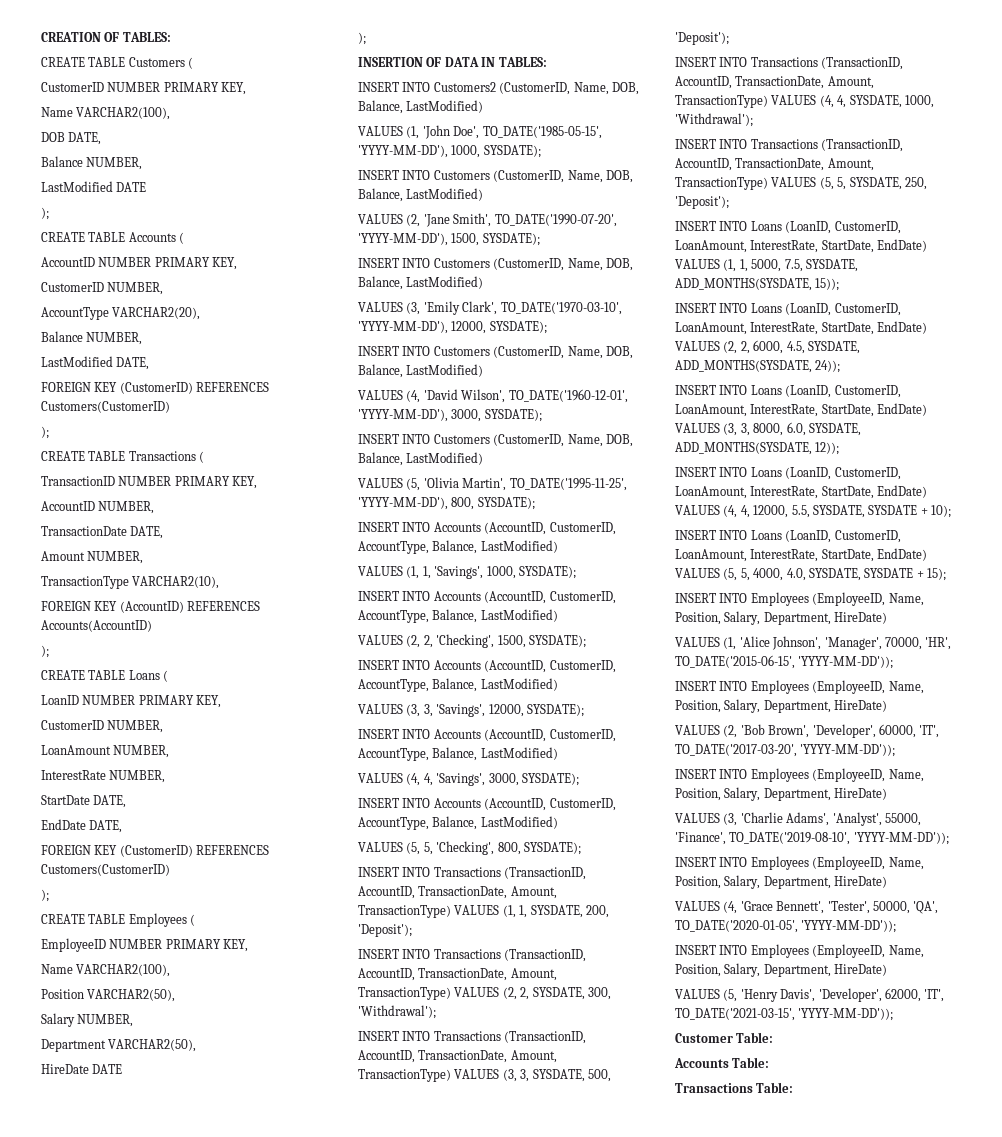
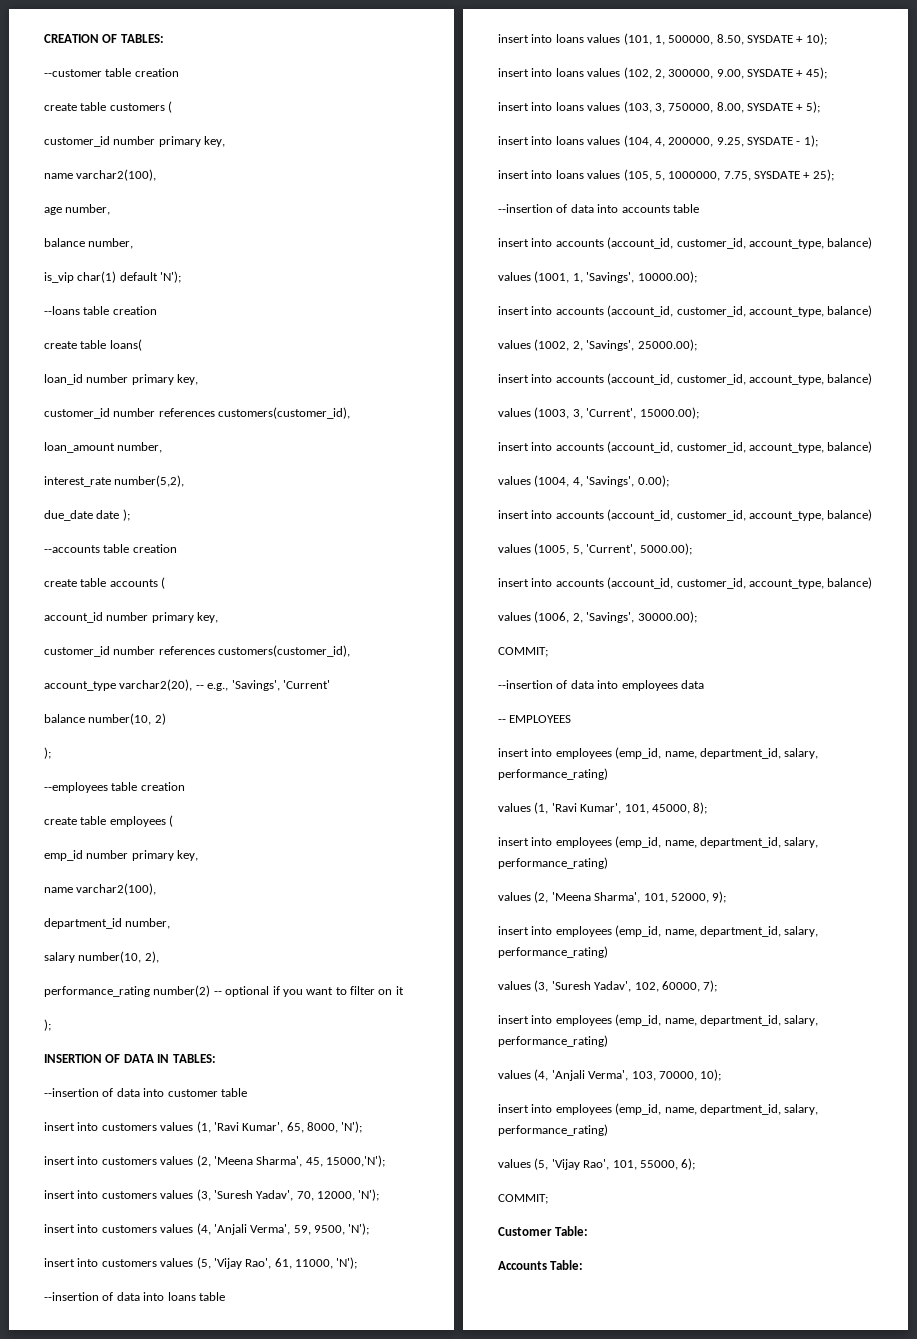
[41,57,194,69] [41,82,247,95] [41,107,171,120] [41,132,102,145] [41,156,143,170] [41,181,147,192] [41,207,49,220] [41,232,185,244] [41,257,238,270] [41,282,164,295] [41,307,201,320] [41,331,143,345] [41,356,150,370] [41,382,270,394] [41,401,170,413] [41,426,49,439] [41,451,205,463] [41,476,258,489] [41,501,155,514] [41,526,164,539] [41,551,144,564] [41,576,220,589] [41,601,261,613] [41,620,152,632] [41,645,49,658] [41,670,169,682] [41,695,222,708] [41,720,164,733] [41,745,170,758] [41,770,166,783] [41,795,127,808] [41,819,123,833] [41,845,270,857] [41,864,170,876] [41,889,49,902] [41,913,196,927] [41,938,249,952] [41,964,171,977] [41,989,176,1002] [41,1013,134,1027] [41,1039,197,1052] [41,1064,123,1074] CREATE TABLE Customers ( // CustomerID NUMBER PRIMARY KEY, // Name VARCHAR2(100), // DOB DATE, // Balance NUMBER, // LastModified DATE // ); // CREATE TABLE Accounts ( // AccountID NUMBER PRIMARY KEY, // CustomerID NUMBER, // AccountType VARCHAR2(20), // Balance NUMBER, // LastModified DATE, // FOREIGN KEY (CustomerID) REFERENCES Customers(CustomerID) // ); // CREATE TABLE Transactions ( // TransactionID NUMBER PRIMARY KEY, // AccountID NUMBER, // TransactionDate DATE, // Amount NUMBER, // TransactionType VARCHAR2(10), // FOREIGN KEY (AccountID) REFERENCES Accounts(AccountID) // ); // CREATE TABLE Loans ( // LoanID NUMBER PRIMARY KEY, // CustomerID NUMBER, // LoanAmount NUMBER, // InterestRate NUMBER, // StartDate DATE, // EndDate DATE, // FOREIGN KEY (CustomerID) REFERENCES Customers(CustomerID) // ); // CREATE TABLE Employees ( // EmployeeID NUMBER PRIMARY KEY, // Name VARCHAR2(100), // Position VARCHAR2(50), // Salary NUMBER, // Department VARCHAR2(50), // HireDate DATE -> [44,68,179,77] [44,101,173,113] [44,136,226,147] [44,169,157,181] [44,204,111,215] [44,238,134,249] [44,271,182,283] [44,306,157,315] [44,339,142,351] [44,374,199,385] [44,407,351,419] [44,442,163,453] [44,475,185,487] [44,509,130,521] [44,544,177,553] [44,577,166,589] [44,612,219,623] [44,645,351,657] [44,679,330,691] [44,713,166,725] [44,747,51,759] [44,782,185,793] [44,815,174,827] [44,850,199,861] [44,883,157,895] [44,918,171,929] [44,951,159,963] [44,985,404,997] --customer table creation // create table customers ( // customer_id number primary key, // name varchar2(100), // age number, // balance number, // is_vip char(1) default 'N'); // --loans table creation // create table loans( // loan_id number primary key, // customer_id number references customers(customer_id), // loan_amount number, // interest_rate number(5,2), // due_date date ); // --accounts table creation // create table accounts ( // account_id number primary key, // customer_id number references customers(customer_id), // account_type varchar2(20), -- e.g., 'Savings', 'Current' // balance number(10, 2) // ); // --employees table creation // create table employees ( // emp_id number primary key, // name varchar2(100), // department_id number, // salary number(10, 2), // performance_rating number(2) -- optional if you want to filter on it
[358,82,639,95] [358,100,484,114] [358,125,602,139] [358,145,541,158] [358,170,633,183] [358,188,484,202] [358,213,617,227] [358,233,540,246] [358,258,633,271] [358,276,484,290] [358,301,622,315] [358,321,547,334] [358,346,633,359] [358,364,484,378] [358,389,628,403] [358,409,542,422] [358,434,633,447] [358,452,484,466] [358,477,627,491] [358,497,535,510] [358,522,616,535] [358,540,558,554] [358,566,576,579] [358,591,616,604] [358,609,558,623] [358,634,586,648] [358,660,616,673] [358,678,558,692] [358,704,584,717] [358,729,616,742] [358,747,558,761] [358,773,579,786] [358,798,616,811] [358,816,558,830] [358,841,581,855] [358,867,587,880] [358,886,557,899] [358,905,609,918] [358,924,412,937] [358,949,587,962] [358,968,557,981] [358,987,611,1000] [358,1005,436,1019] [358,1031,587,1044] [358,1050,557,1063] [358,1069,611,1082] [675,32,729,45] [675,57,904,70] [675,76,874,89] [675,95,934,108] [675,113,753,127] [675,139,904,152] [675,158,874,171] [675,177,927,190] [675,196,729,209] [675,221,901,234] [675,239,928,253] [675,259,858,272] [675,278,840,291] [675,303,901,316] [675,321,928,335] [675,340,860,354] [675,360,841,373] [675,385,901,398] [675,403,928,417] [675,422,861,436] [675,442,840,455] [675,467,901,480] [675,485,928,499] [675,505,951,518] [675,530,901,543] [675,548,928,562] [675,568,946,581] [675,592,924,606] [675,611,888,625] [675,636,952,650] [675,655,894,669] [675,680,924,694] [675,699,888,713] [675,724,940,738] [675,744,896,757] [675,768,924,782] [675,787,888,801] [675,812,921,826] [675,832,949,845] [675,856,924,870] [675,875,888,889] [675,901,939,914] [675,920,897,933] [675,944,924,958] [675,963,888,977] [675,988,945,1002] [675,1008,894,1021] INSERT INTO Customers2 (CustomerID, Name, DOB, Balance, LastModified) // VALUES (1, 'John Doe', TO_DATE('1985-05-15', 'YYYY-MM-DD'), 1000, SYSDATE); // INSERT INTO Customers (CustomerID, Name, DOB, Balance, LastModified) // VALUES (2, 'Jane Smith', TO_DATE('1990-07-20', 'YYYY-MM-DD'), 1500, SYSDATE); // INSERT INTO Customers (CustomerID, Name, DOB, Balance, LastModified) // VALUES (3, 'Emily Clark', TO_DATE('1970-03-10', 'YYYY-MM-DD'), 12000, SYSDATE); // INSERT INTO Customers (CustomerID, Name, DOB, Balance, LastModified) // VALUES (4, 'David Wilson', TO_DATE('1960-12-01', 'YYYY-MM-DD'), 3000, SYSDATE); // INSERT INTO Customers (CustomerID, Name, DOB, Balance, LastModified) // VALUES (5, 'Olivia Martin', TO_DATE('1995-11-25', 'YYYY-MM-DD'), 800, SYSDATE); // INSERT INTO Accounts (AccountID, CustomerID, AccountType, Balance, LastModified) // VALUES (1, 1, 'Savings', 1000, SYSDATE); // INSERT INTO Accounts (AccountID, CustomerID, AccountType, Balance, LastModified) // VALUES (2, 2, 'Checking', 1500, SYSDATE); // INSERT INTO Accounts (AccountID, CustomerID, AccountType, Balance, LastModified) // VALUES (3, 3, 'Savings', 12000, SYSDATE); // INSERT INTO Accounts (AccountID, CustomerID, AccountType, Balance, LastModified) // VALUES (4, 4, 'Savings', 3000, SYSDATE); // INSERT INTO Accounts (AccountID, CustomerID, AccountType, Balance, LastModified) // VALUES (5, 5, 'Checking', 800, SYSDATE); // INSERT INTO Transactions (TransactionID, AccountID, TransactionDate, Amount, TransactionType) VALUES (1, 1, SYSDATE, 200, 'Deposit'); // INSERT INTO Transactions (TransactionID, AccountID, TransactionDate, Amount, TransactionType) VALUES (2, 2, SYSDATE, 300, 'Withdrawal'); // INSERT INTO Transactions (TransactionID, AccountID, TransactionDate, Amount, TransactionType) VALUES (3, 3, SYSDATE, 500, 'Deposit'); // INSERT INTO Transactions (TransactionID, AccountID, TransactionDate, Amount, TransactionType) VALUES (4, 4, SYSDATE, 1000, 'Withdrawal'); // INSERT INTO Transactions (TransactionID, AccountID, TransactionDate, Amount, TransactionType) VALUES (5, 5, SYSDATE, 250, 'Deposit'); // INSERT INTO Loans (LoanID, CustomerID, LoanAmount, InterestRate, StartDate, EndDate) VALUES (1, 1, 5000, 7.5, SYSDATE, ADD_MONTHS(SYSDATE, 15)); // INSERT INTO Loans (LoanID, CustomerID, LoanAmount, InterestRate, StartDate, EndDate) VALUES (2, 2, 6000, 4.5, SYSDATE, ADD_MONTHS(SYSDATE, 24)); // INSERT INTO Loans (LoanID, CustomerID, LoanAmount, InterestRate, StartDate, EndDate) VALUES (3, 3, 8000, 6.0, SYSDATE, ADD_MONTHS(SYSDATE, 12)); // INSERT INTO Loans (LoanID, CustomerID, LoanAmount, InterestRate, StartDate, EndDate) VALUES (4, 4, 12000, 5.5, SYSDATE, SYSDATE + 10); // INSERT INTO Loans (LoanID, CustomerID, LoanAmount, InterestRate, StartDate, EndDate) VALUES (5, 5, 4000, 4.0, SYSDATE, SYSDATE + 15); // INSERT INTO Employees (EmployeeID, Name, Position, Salary, Department, HireDate) // VALUES (1, 'Alice Johnson', 'Manager', 70000, 'HR', TO_DATE('2015-06-15', 'YYYY-MM-DD')); // INSERT INTO Employees (EmployeeID, Name, Position, Salary, Department, HireDate) // VALUES (2, 'Bob Brown', 'Developer', 60000, 'IT', TO_DATE('2017-03-20', 'YYYY-MM-DD')); // INSERT INTO Employees (EmployeeID, Name, Position, Salary, Department, HireDate) // VALUES (3, 'Charlie Adams', 'Analyst', 55000, 'Finance', TO_DATE('2019-08-10', 'YYYY-MM-DD')); // INSERT INTO Employees (EmployeeID, Name, Position, Salary, Department, HireDate) // VALUES (4, 'Grace Bennett', 'Tester', 50000, 'QA', TO_DATE('2020-01-05', 'YYYY-MM-DD')); // INSERT INTO Employees (EmployeeID, Name, Position, Salary, Department, HireDate) // VALUES (5, 'Henry Davis', 'Developer', 62000, 'IT', TO_DATE('2021-03-15', 'YYYY-MM-DD')); -> [44,1088,247,1097] [44,1121,363,1133] [44,1155,385,1167] [44,1189,380,1201] [44,1223,370,1235] [44,1257,358,1269] [44,1292,225,1301] [498,33,827,45] [498,67,827,79] [498,101,820,113] [498,135,818,147] [498,169,834,181] [498,204,699,213] [498,237,873,249] [498,271,697,283] [498,305,873,317] [498,339,697,351] [498,373,873,385] [498,407,699,419] [498,441,873,453] [498,475,669,487] [498,509,873,521] [498,543,692,555] [498,577,873,589] [498,611,697,623] [498,647,548,657] [498,680,704,691] [498,715,572,723] [498,747,819,759] [498,768,608,780] [498,802,708,814] [498,836,819,848] [498,857,608,869] [498,891,727,903] [498,925,819,937] [498,946,608,958] [498,980,718,992] [498,1014,819,1026] [498,1035,608,1047] [498,1069,722,1081] [498,1103,819,1115] [498,1124,608,1136] [498,1158,696,1170] [498,1194,548,1204] --insertion of data into customer table // insert into customers values (1, 'Ravi Kumar', 65, 8000, 'N'); // insert into customers values (2, 'Meena Sharma', 45, 15000,'N'); // insert into customers values (3, 'Suresh Yadav', 70, 12000, 'N'); // insert into customers values (4, 'Anjali Verma', 59, 9500, 'N'); // insert into customers values (5, 'Vijay Rao', 61, 11000, 'N'); // --insertion of data into loans table // insert into loans values (101, 1, 500000, 8.50, SYSDATE + 10); // insert into loans values (102, 2, 300000, 9.00, SYSDATE + 45); // insert into loans values (103, 3, 750000, 8.00, SYSDATE + 5); // insert into loans values (104, 4, 200000, 9.25, SYSDATE - 1); // insert into loans values (105, 5, 1000000, 7.75, SYSDATE + 25); // --insertion of data into accounts table // insert into accounts (account_id, customer_id, account_type, balance) // values (1001, 1, 'Savings', 10000.00); // insert into accounts (account_id, customer_id, account_type, balance) // values (1002, 2, 'Savings', 25000.00); // insert into accounts (account_id, customer_id, account_type, balance) // values (1003, 3, 'Current', 15000.00); // insert into accounts (account_id, customer_id, account_type, balance) // values (1004, 4, 'Savings', 0.00); // insert into accounts (account_id, customer_id, account_type, balance) // values (1005, 5, 'Current', 5000.00); // insert into accounts (account_id, customer_id, account_type, balance) // values (1006, 2, 'Savings', 30000.00); // COMMIT; // --insertion of data into employees data // -- EMPLOYEES // insert into employees (emp_id, name, department_id, salary, performance_rating) // values (1, 'Ravi Kumar', 101, 45000, 8); // insert into employees (emp_id, name, department_id, salary, performance_rating) // values (2, 'Meena Sharma', 101, 52000, 9); // insert into employees (emp_id, name, department_id, salary, performance_rating) // values (3, 'Suresh Yadav', 102, 60000, 7); // insert into employees (emp_id, name, department_id, salary, performance_rating) // values (4, 'Anjali Verma', 103, 70000, 10); // insert into employees (emp_id, name, department_id, salary, performance_rating) // values (5, 'Vijay Rao', 101, 55000, 6); // COMMIT;
[675,1082,794,1093] // Transactions Table: -> (584, 1265) none

